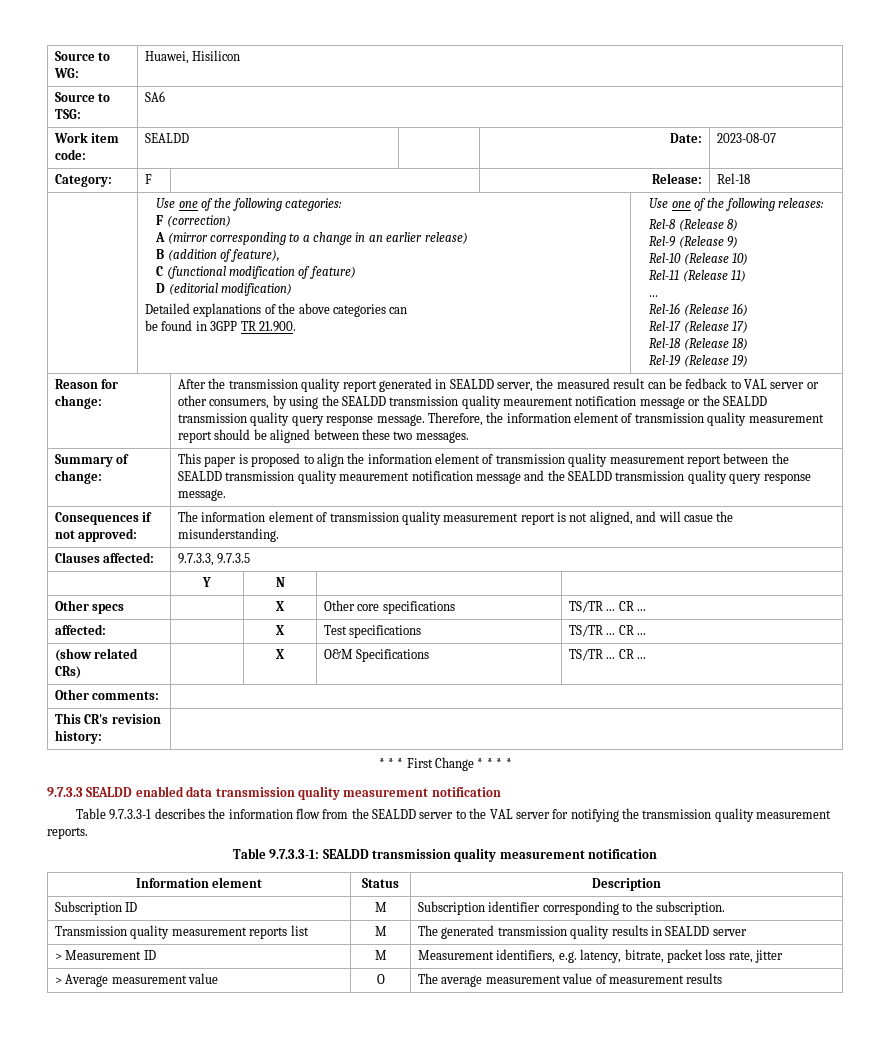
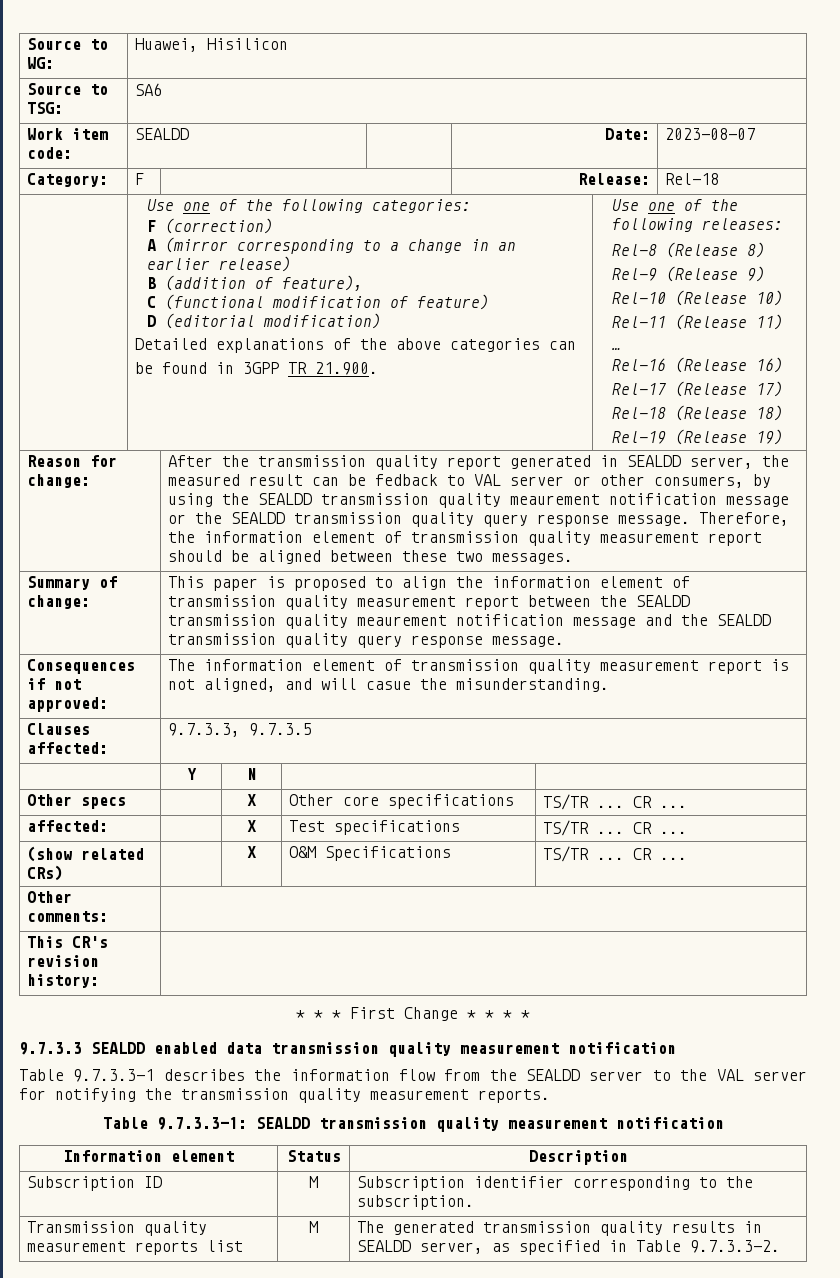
[712,929,747,936] [55,950,156,960] [374,950,387,960] [418,949,784,963] [55,973,219,987] [376,974,385,984] [418,973,723,987] server // > Measurement ID | M | Measurement identifiers, e.g. latency, bitrate, packet loss rate, jitter // > Average measurement value | O | The average measurement value of measurement results -> [420,1240,781,1255] server, as specified in Table 9.7.3.3-2.

